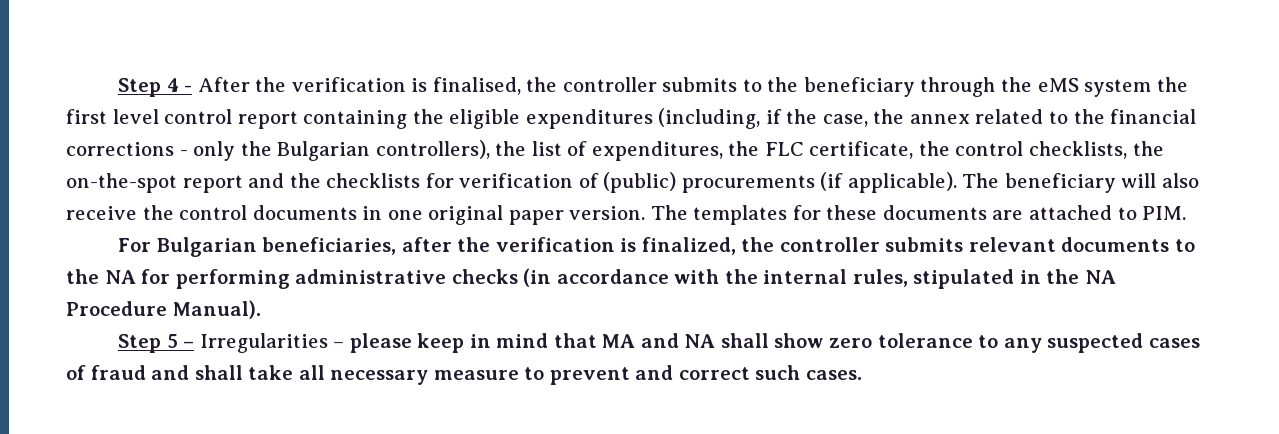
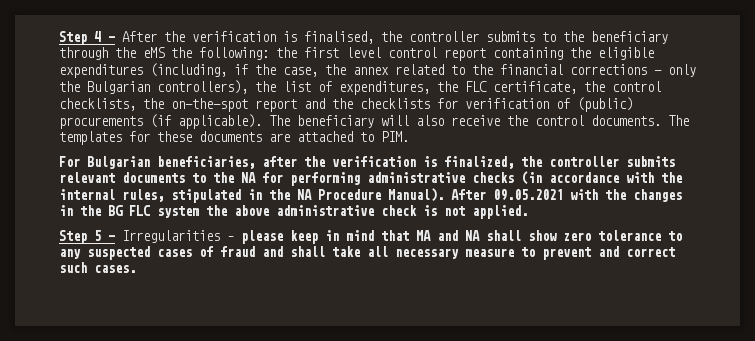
[1084,79,1152,97] system -> [171,47,269,60] the following:
[252,205,646,225] documents in one original paper version. -> [591,115,661,126] documents.
(261, 309) none -> [451,189,682,202] [59,205,528,219] After 09.05.2021 with the changes in the BG FLC system the above administrative check is not applied.

